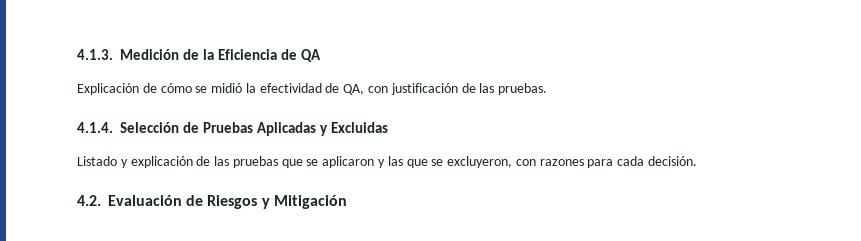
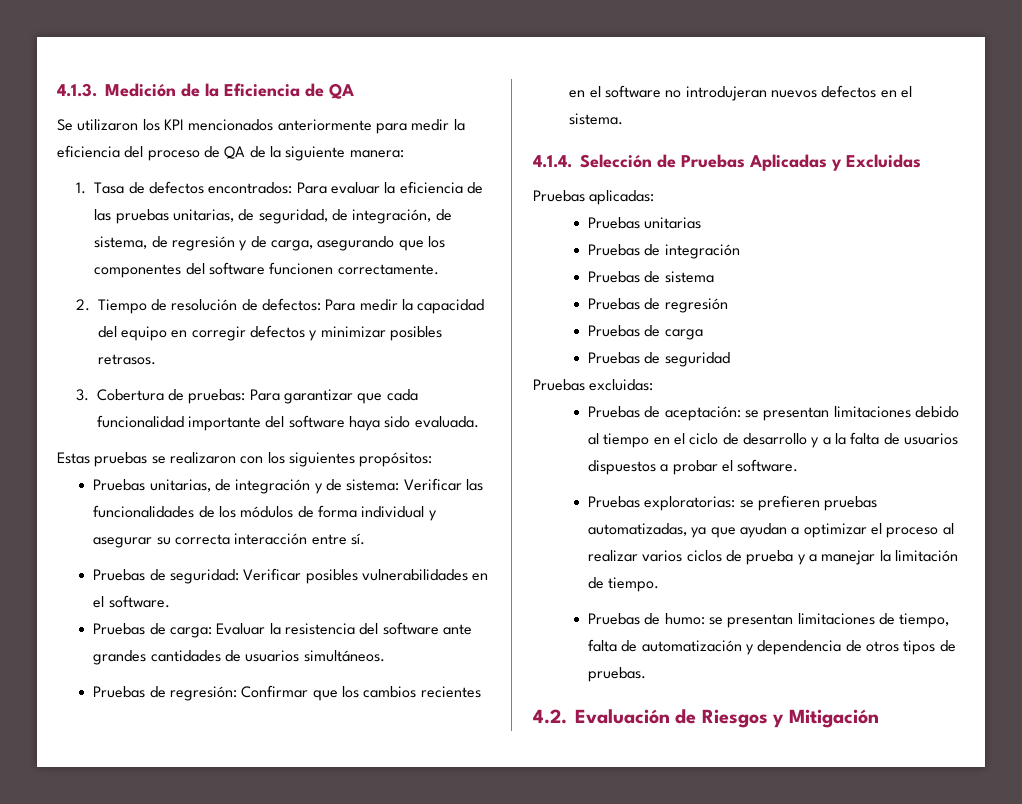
[77,83,548,95] Explicación de cómo se midió la efectividad de QA, con justificación de las pruebas. -> [57,119,465,134] [57,145,404,161] [75,181,484,194] [94,209,452,224] [94,236,446,251] [94,262,439,278] [75,298,485,314] [97,325,442,341] [97,354,156,365] [75,389,418,404] [96,415,479,431] [57,452,433,467] [93,478,483,494] [93,505,437,521] [93,533,365,548] [93,568,489,584] [93,595,170,608] [93,622,472,638] [93,650,385,665] [93,685,481,701] [569,85,912,101] [569,113,624,125] Se utilizaron los KPI mencionados anteriormente para medir la eficiencia del proceso de QA de la siguiente manera: // 1. Tasa de defectos encontrados: Para evaluar la eficiencia de las pruebas unitarias, de seguridad, de integración, de sistema, de regresión y de carga, asegurando que los componentes del software funcionen correctamente. // 2. Tiempo de resolución de defectos: Para medir la capacidad del equipo en corregir defectos y minimizar posibles retrasos. // 3. Cobertura de pruebas: Para garantizar que cada funcionalidad importante del software haya sido evaluada. // Estas pruebas se realizaron con los siguientes propósitos: // Pruebas unitarias, de integración y de sistema: Verificar las funcionalidades de los módulos de forma individual y asegurar su correcta interacción entre sí. // Pruebas de seguridad: Verificar posibles vulnerabilidades en el software. // Pruebas de carga: Evaluar la resistencia del software ante grandes cantidades de usuarios simultáneos. // Pruebas de regresión: Confirmar que los cambios recientes en el software no introdujeran nuevos defectos en el sistema.
[77,156,698,168] Listado y explicación de las pruebas que se aplicaron y las que se excluyeron, con razones para cada decisión. -> [533,190,655,205] [588,217,702,229] [588,244,740,259] [588,271,714,283] [588,298,728,313] [588,325,703,340] [588,352,730,367] [533,379,654,391] [588,406,959,421] [588,432,958,448] [588,459,799,475] [588,495,878,511] [588,523,954,538] [588,550,958,565] [588,577,660,592] [588,613,950,628] [588,639,956,655] [588,667,647,682] Pruebas aplicadas: // Pruebas unitarias // Pruebas de integración // Pruebas de sistema // Pruebas de regresión // Pruebas de carga // Pruebas de seguridad // Pruebas excluidas: // Pruebas de aceptación: se presentan limitaciones debido al tiempo en el ciclo de desarrollo y a la falta de usuarios dispuestos a probar el software. // Pruebas exploratorias: se prefieren pruebas automatizadas, ya que ayudan a optimizar el proceso al realizar varios ciclos de prueba y a manejar la limitación de tiempo. // Pruebas de humo: se presentan limitaciones de tiempo, falta de automatización y dependencia de otros tipos de pruebas.

